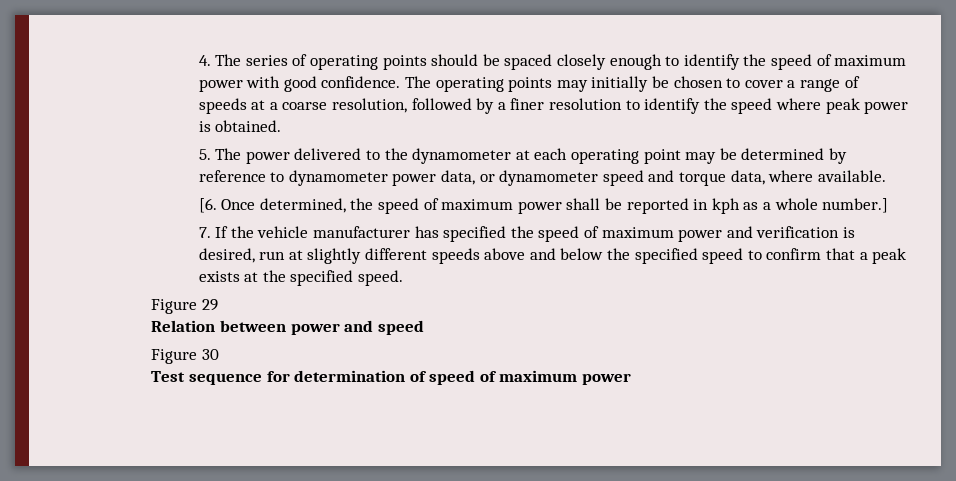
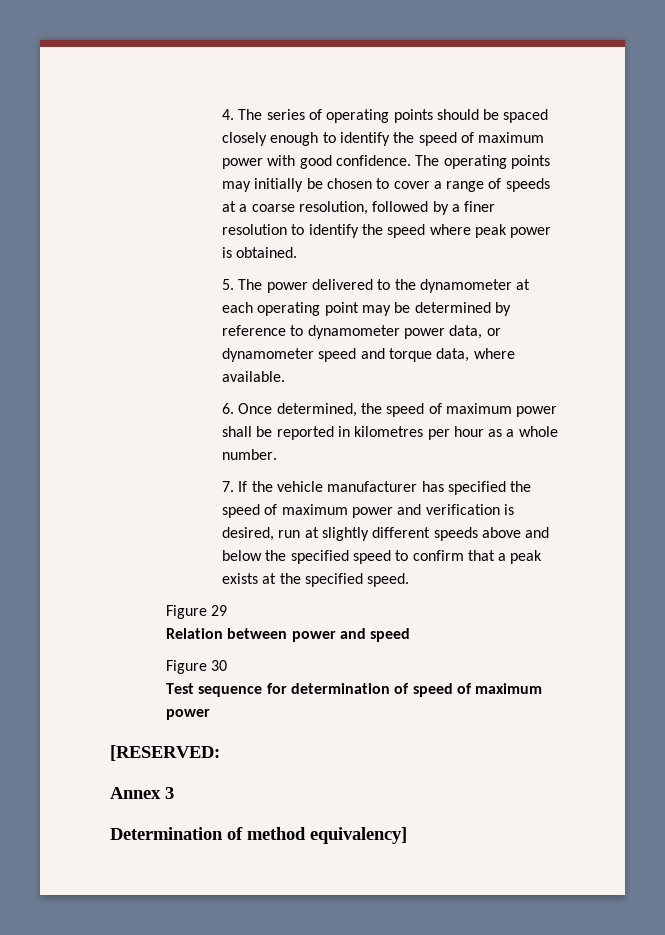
[198,198,217,213] [6. -> [221,403,234,414] 6.
[711,198,740,214] kph -> [354,426,484,440] kilometres per hour
[822,198,889,213] number.] -> [221,449,277,460] number.
(632, 379) none -> [110,745,220,761] [110,787,174,799] [110,827,407,844] // [RESERVED: // Annex 3 // Determination of method equivalency]

